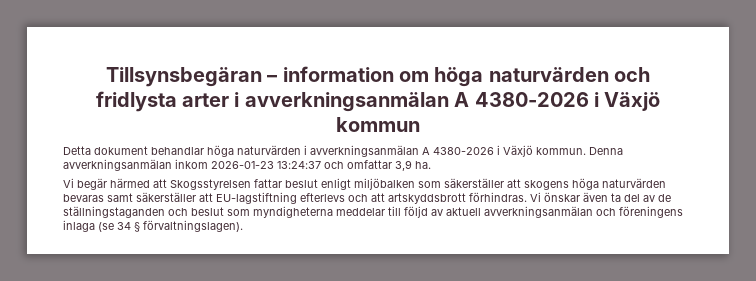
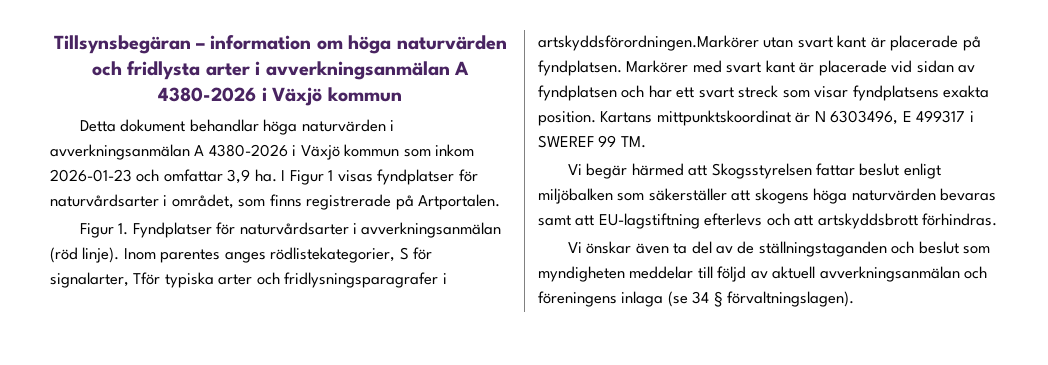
[536,147,623,155] [63,159,172,171] kommun. Denna avverkningsanmälan -> [344,144,431,157] kommun som
[277,161,321,169] 13:24:37 -> (132, 175) none
(431, 165) none -> [281,169,478,185] [50,194,501,210] [79,222,502,238] [50,247,433,263] [50,272,447,288] [538,35,981,51] [538,60,976,76] [538,85,990,101] [538,110,974,126] [538,135,646,148] I Figur 1 visas fyndplatser för naturvårdsarter i området, som finns registrerade på Artportalen. // Figur 1. Fyndplatser för naturvårdsarter i avverkningsanmälan (röd linje). Inom parentes anges rödlistekategorier, S för signalarter, Tför typiska arter och fridlysningsparagrafer i artskyddsförordningen.Markörer utan svart kant är placerade på fyndplatsen. Markörer med svart kant är placerade vid sidan av fyndplatsen och har ett svart streck som visar fyndplatsens exakta position. Kartans mittpunktskoordinat är N 6303496, E 499317 i SWEREF 99 TM.
[136,192,196,202] säkerställer -> (571, 220) none
(527, 197) none -> (998, 219) //
[253,206,333,218] myndigheterna -> [538,266,625,282] myndigheten

